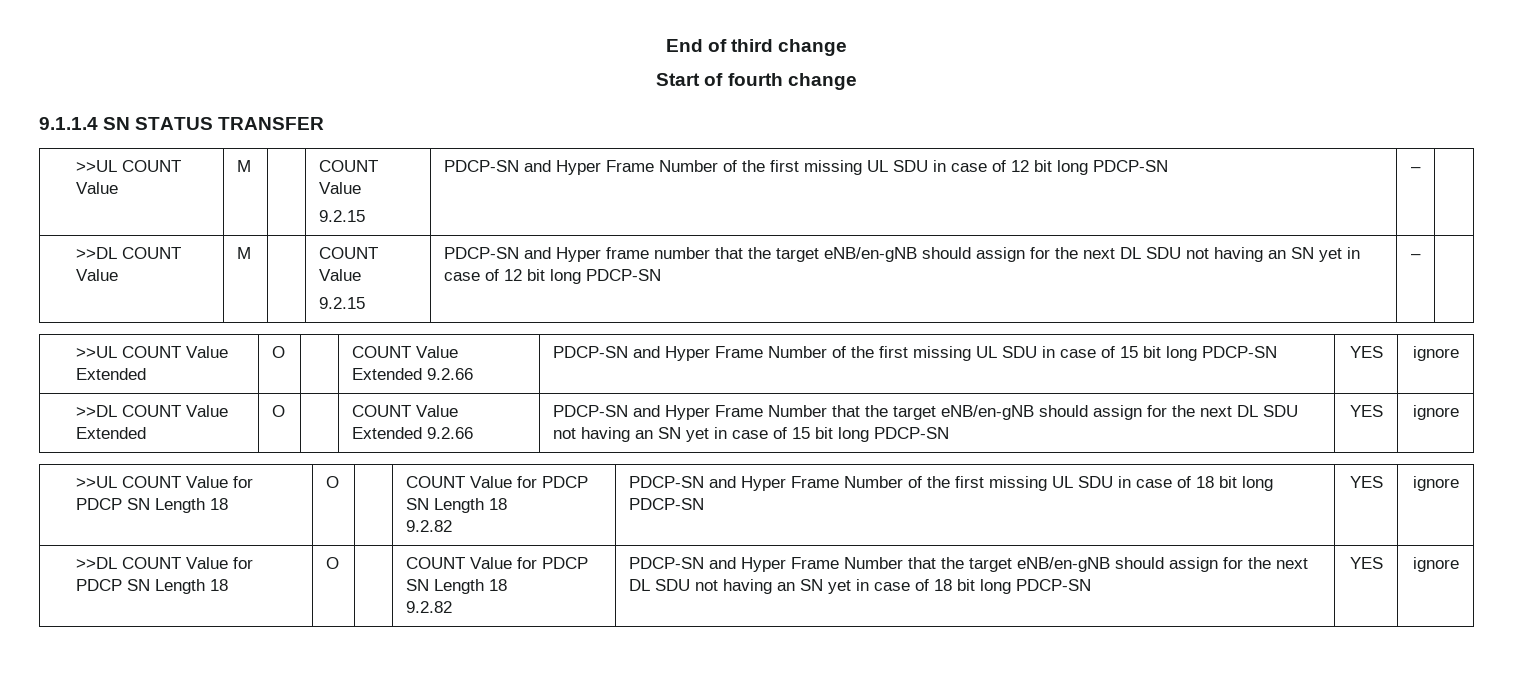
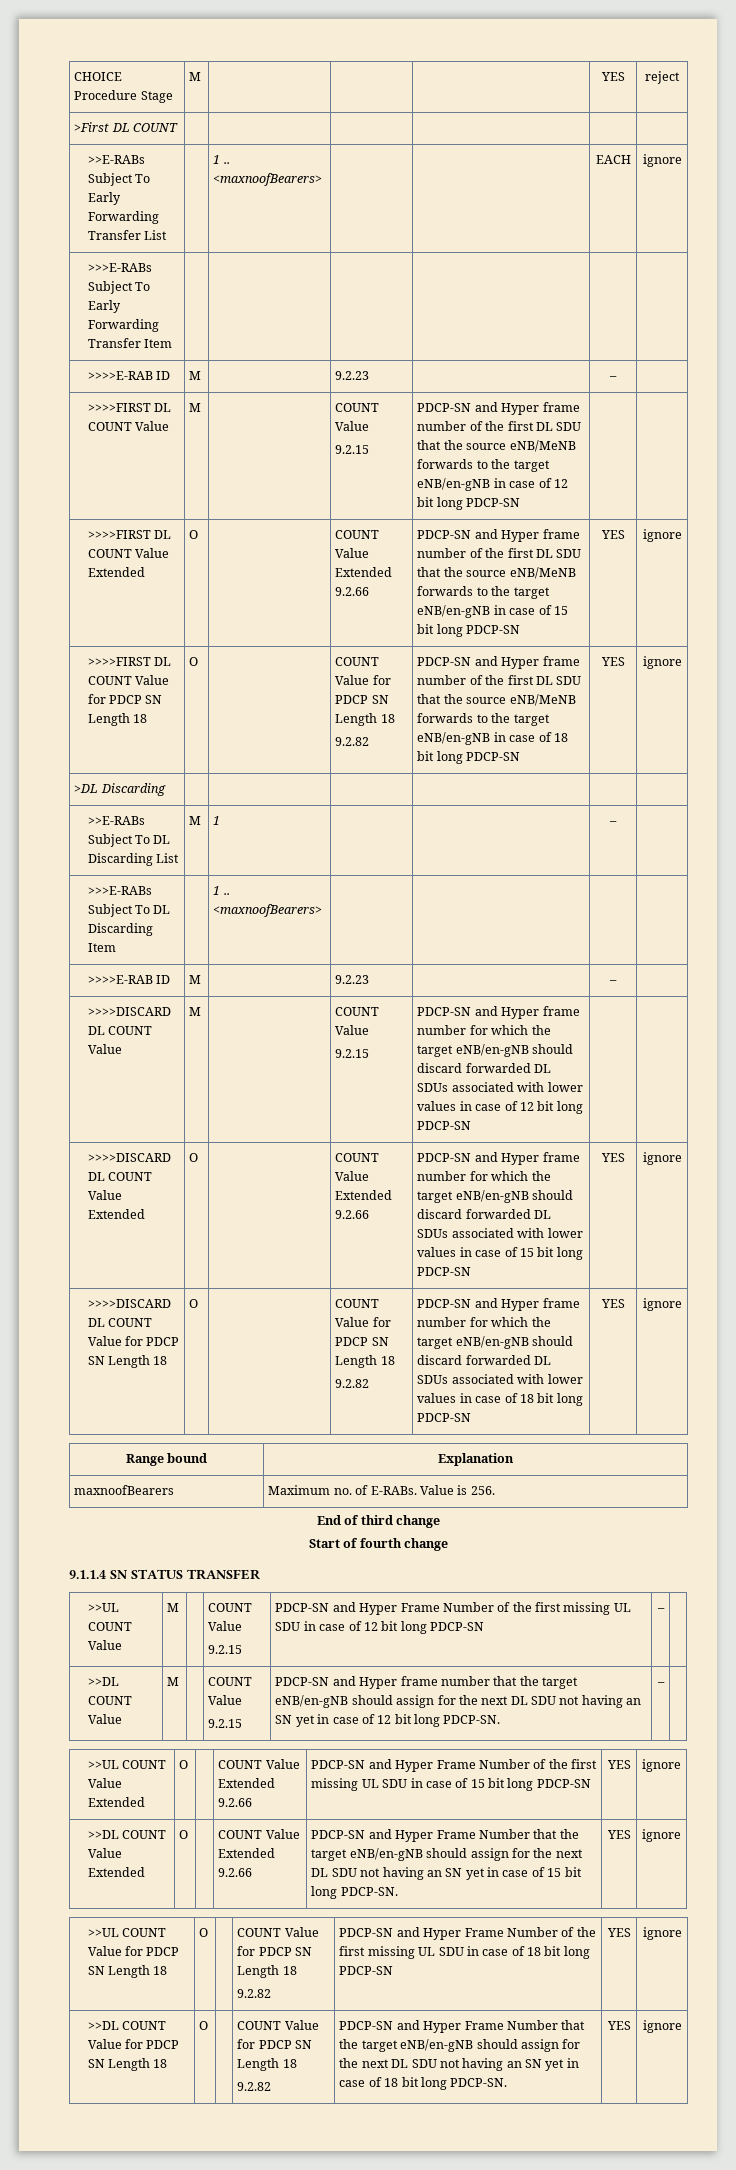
(665, 45) none -> [74,72,123,81] [74,90,173,103] [189,72,202,81] [600,72,625,81] [645,71,680,84] [74,122,179,132] [87,155,145,164] [87,173,151,186] [87,192,121,205] [87,211,159,224] [87,230,168,240] [213,155,230,164] [213,173,323,186] [595,155,631,164] [642,154,682,167] [87,263,152,272] [87,281,151,294] [87,300,121,313] [87,319,159,332] [87,338,173,348] [87,371,171,380] [189,371,202,380] [335,371,370,380] [609,376,617,380] [87,403,172,412] [87,421,170,431] [189,403,202,412] [335,403,380,412] [335,421,370,431] [335,445,370,454] [417,402,580,415] [417,421,582,431] [417,440,576,452] [417,459,550,472] [417,478,568,491] [417,497,521,510] [87,530,172,539] [87,548,170,558] [87,567,145,577] [189,530,199,539] [335,530,380,539] [335,548,370,558] [335,567,393,577] [335,587,370,596] [417,529,580,542] [417,548,582,558] [417,567,576,579] [417,586,550,599] [417,605,568,618] [417,624,521,637] [600,530,625,539] [642,529,682,542] [87,657,172,666] [87,675,170,685] [87,694,163,704] [87,713,148,726] [189,657,199,666] [335,657,380,666] [335,675,391,685] [335,695,389,704] [335,713,395,726] [335,737,370,746] [417,656,580,669] [417,675,582,685] [417,694,576,706] [417,713,550,726] [417,732,568,745] [417,751,521,764] [600,657,625,666] [642,656,682,669] [74,783,166,796] [87,816,145,825] [87,834,171,847] [87,853,180,866] [189,816,202,825] [213,816,221,825] [609,821,617,825] [87,886,152,895] [87,904,171,917] [87,923,153,936] [87,943,116,952] [213,886,230,895] [213,904,323,917] [87,975,171,984] [189,975,202,984] [335,975,370,984] [609,980,617,984] [87,1007,171,1016] [87,1026,153,1035] [87,1044,122,1054] [189,1007,202,1016] [335,1007,380,1016] [335,1025,370,1035] [335,1049,370,1058] [417,1006,580,1019] [417,1025,551,1035] [417,1044,574,1057] [417,1063,552,1073] [417,1082,583,1092] [417,1101,583,1114] [417,1121,472,1130] [87,1153,171,1162] [87,1172,153,1181] [87,1190,122,1200] [87,1209,145,1219] [189,1153,199,1162] [335,1153,380,1162] [335,1171,370,1181] [335,1190,393,1200] [335,1210,370,1219] [417,1152,580,1165] [417,1171,551,1181] [417,1190,574,1203] [417,1209,552,1219] [417,1228,583,1238] [417,1247,583,1260] [417,1267,472,1276] [600,1153,625,1162] [642,1152,682,1165] [87,1299,171,1308] [87,1318,153,1327] [87,1336,180,1346] [87,1355,168,1368] [189,1299,199,1308] [335,1299,380,1308] [335,1317,391,1327] [335,1337,389,1346] [335,1355,395,1368] [335,1379,370,1388] [417,1298,580,1311] [417,1317,551,1327] [417,1336,574,1349] [417,1355,552,1365] [417,1374,583,1384] [417,1393,583,1406] [417,1413,472,1422] [600,1299,625,1308] [642,1298,682,1311] [125,1453,208,1466] [437,1453,514,1466] [74,1485,175,1495] [268,1485,495,1495] CHOICE Procedure Stage | M | | | | YES | reject // >First DL COUNT | | | | | | // >>E-RABs Subject To Early Forwarding Transfer List | | 1 .. <maxnoofBearers> | | | EACH | ignore // >>>E-RABs Subject To Early Forwarding Transfer Item | | | | | | // >>>>E-RAB ID | M | | 9.2.23 | | – | // >>>>FIRST DL COUNT Value | M | | COUNT Value // 9.2.15 | PDCP-SN and Hyper frame number of the first DL SDU that the source eNB/MeNB forwards to the target eNB/en-gNB in case of 12 bit long PDCP-SN | | // >>>>FIRST DL COUNT Value Extended | O | | COUNT Value Extended 9.2.66 | PDCP-SN and Hyper frame number of the first DL SDU that the source eNB/MeNB forwards to the target eNB/en-gNB in case of 15 bit long PDCP-SN | YES | ignore // >>>>FIRST DL COUNT Value for PDCP SN Length 18 | O | | COUNT Value for PDCP SN Length 18 // 9.2.82 | PDCP-SN and Hyper frame number of the first DL SDU that the source eNB/MeNB forwards to the target eNB/en-gNB in case of 18 bit long PDCP-SN | YES | ignore // >DL Discarding | | | | | | // >>E-RABs Subject To DL Discarding List | M | 1 | | | – | // >>>E-RABs Subject To DL Discarding Item | | 1 .. <maxnoofBearers> | | | | // >>>>E-RAB ID | M | | 9.2.23 | | – | // >>>>DISCARD DL COUNT Value | M | | COUNT Value // 9.2.15 | PDCP-SN and Hyper frame number for which the target eNB/en-gNB should discard forwarded DL SDUs associated with lower values in case of 12 bit long PDCP-SN | | // >>>>DISCARD DL COUNT Value Extended | O | | COUNT Value Extended 9.2.66 | PDCP-SN and Hyper frame number for which the target eNB/en-gNB should discard forwarded DL SDUs associated with lower values in case of 15 bit long PDCP-SN | YES | ignore // >>>>DISCARD DL COUNT Value for PDCP SN Length 18 | O | | COUNT Value for PDCP SN Length 18 // 9.2.82 | PDCP-SN and Hyper frame number for which the target eNB/en-gNB should discard forwarded DL SDUs associated with lower values in case of 18 bit long PDCP-SN | YES | ignore // Range bound | Explanation // maxnoofBearers | Maximum no. of E-RABs. Value is 256. //
[586,269,662,281] PDCP-SN -> [443,1715,501,1724] PDCP-SN.
[874,427,950,439] PDCP-SN -> [340,1887,398,1896] PDCP-SN.
[1016,579,1092,591] PDCP-SN -> [450,2078,508,2087] PDCP-SN.

